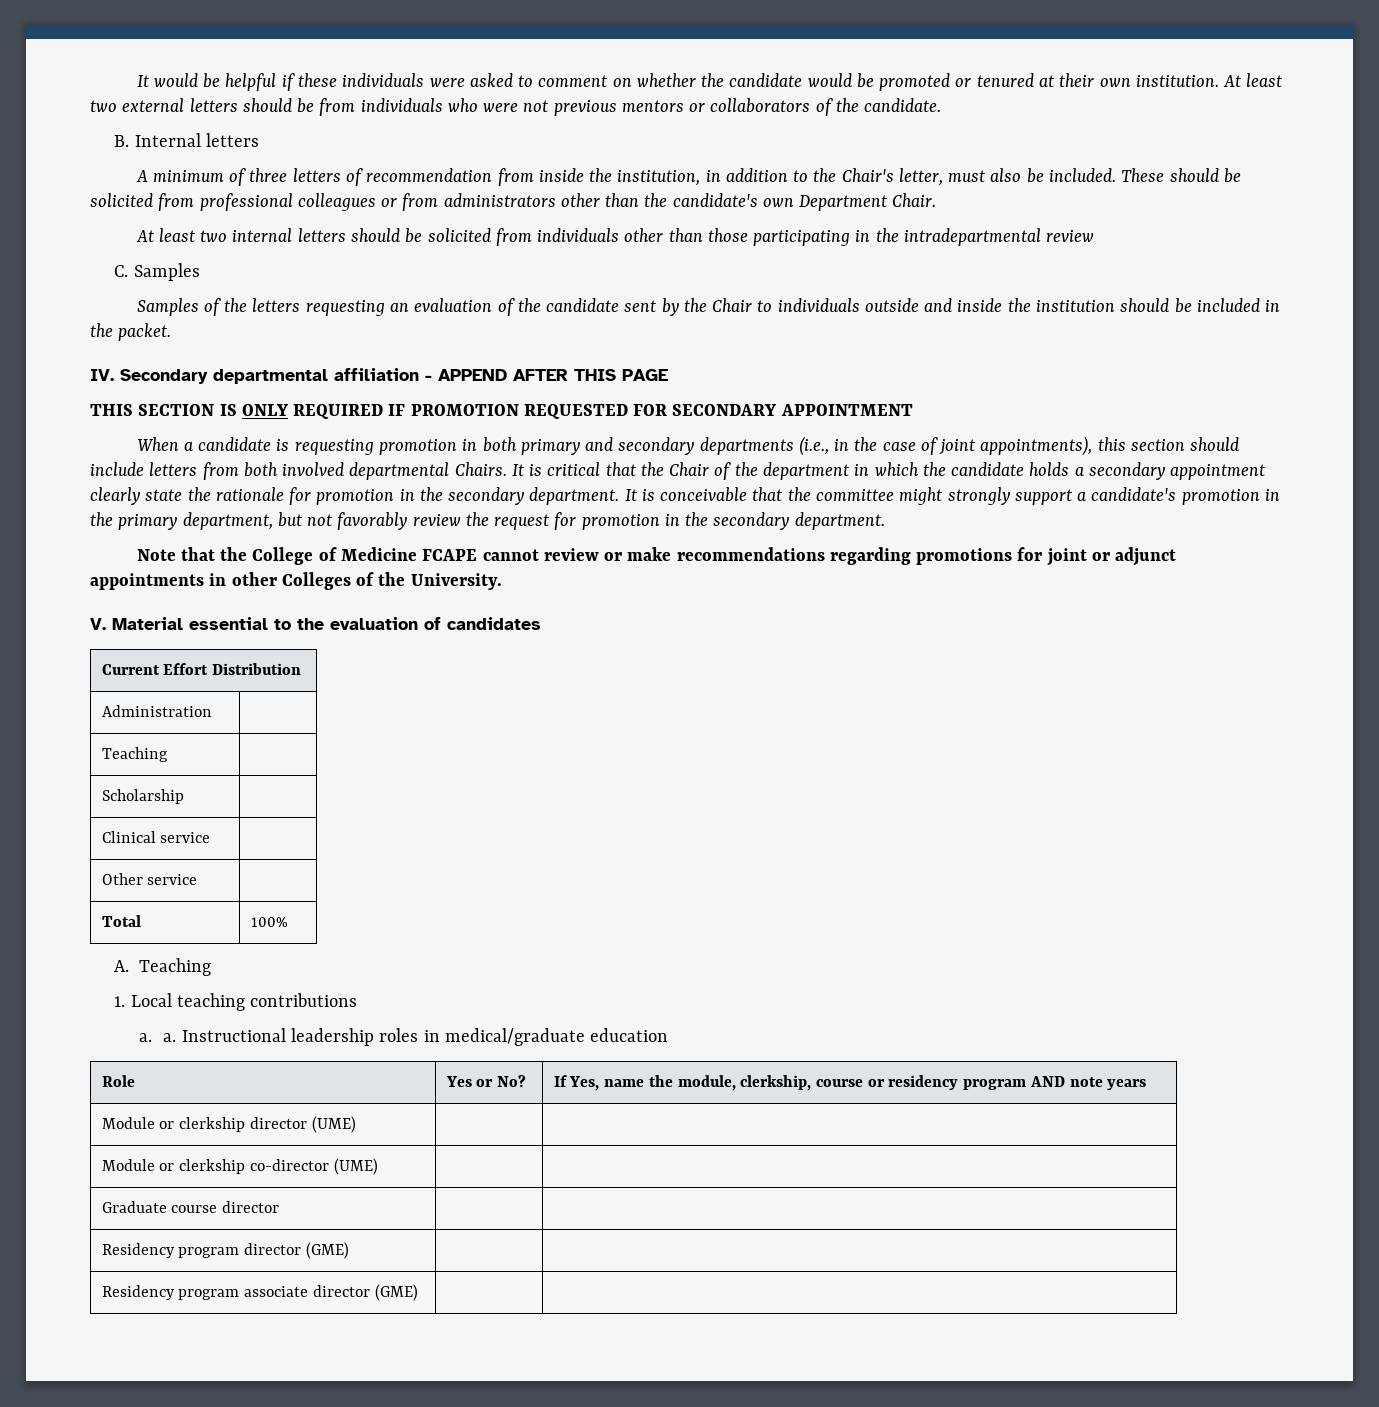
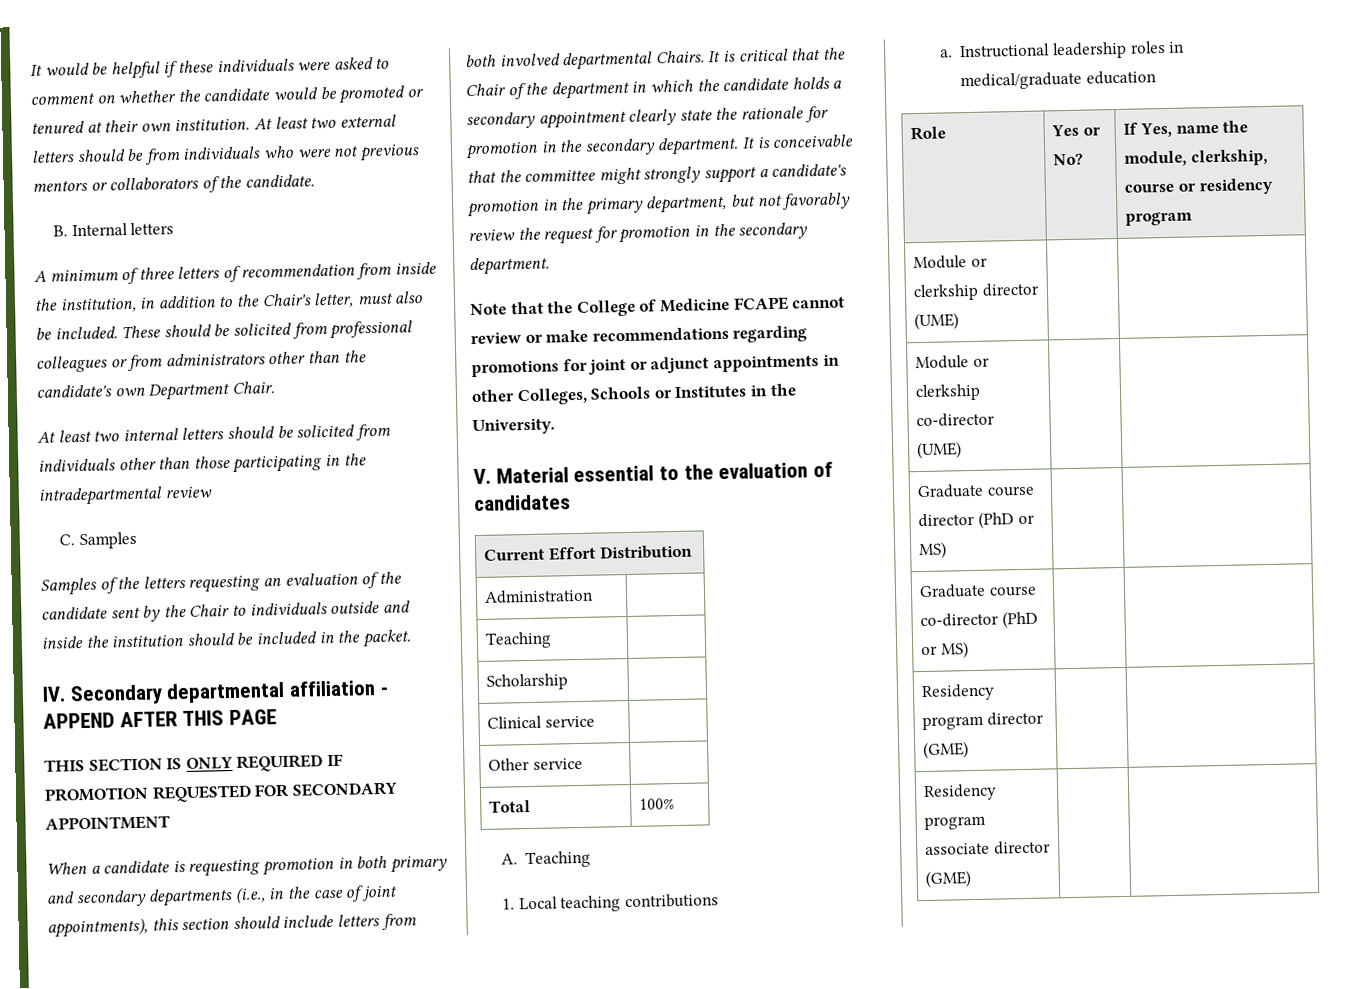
[281,572,375,590] Colleges of -> [516,385,768,406] Colleges, Schools or Institutes in
[163,1033,177,1042] a. -> (953, 53) none
[1029,1076,1147,1090] AND note years -> (1194, 218) none
(280, 1207) none -> [978,511,1035,529] [919,541,948,560] [919,583,1038,599] [920,610,1039,629] [921,641,970,659] (PhD or MS) | | // Graduate course co-director (PhD or MS)

